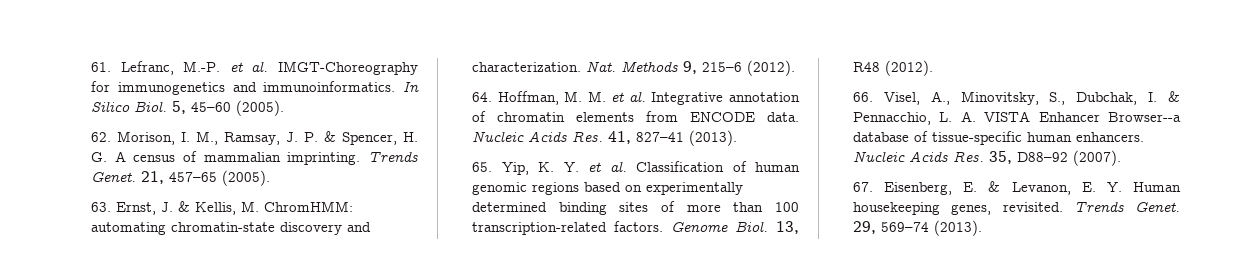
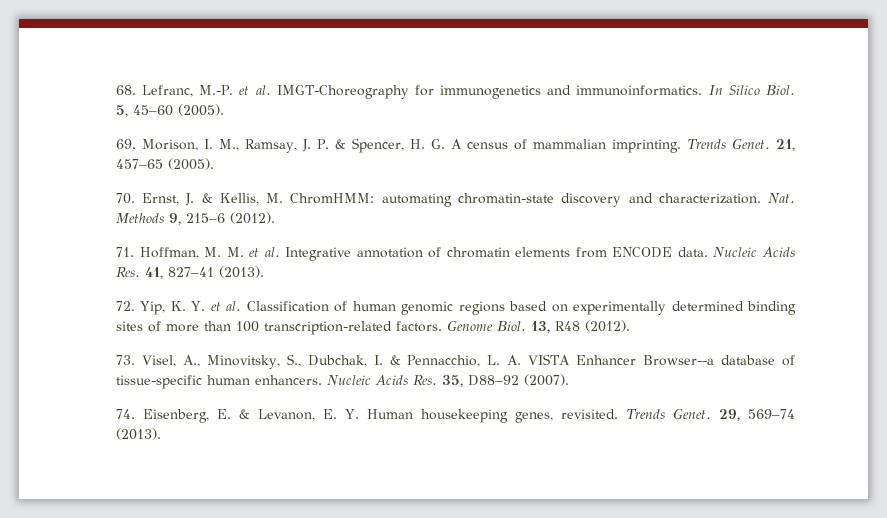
[91,62,112,72] 61. -> [115,85,136,95] 68.
[91,132,112,142] 62. -> [115,139,136,149] 69.
[91,202,112,212] 63. -> [115,193,135,204] 70.
[472,92,493,102] 64. -> [115,247,134,257] 71.
[472,162,493,172] 65. -> [115,301,135,311] 72.
[853,92,874,102] 66. -> [115,355,135,365] 73.
[853,182,874,192] 67. -> [115,409,135,419] 74.

